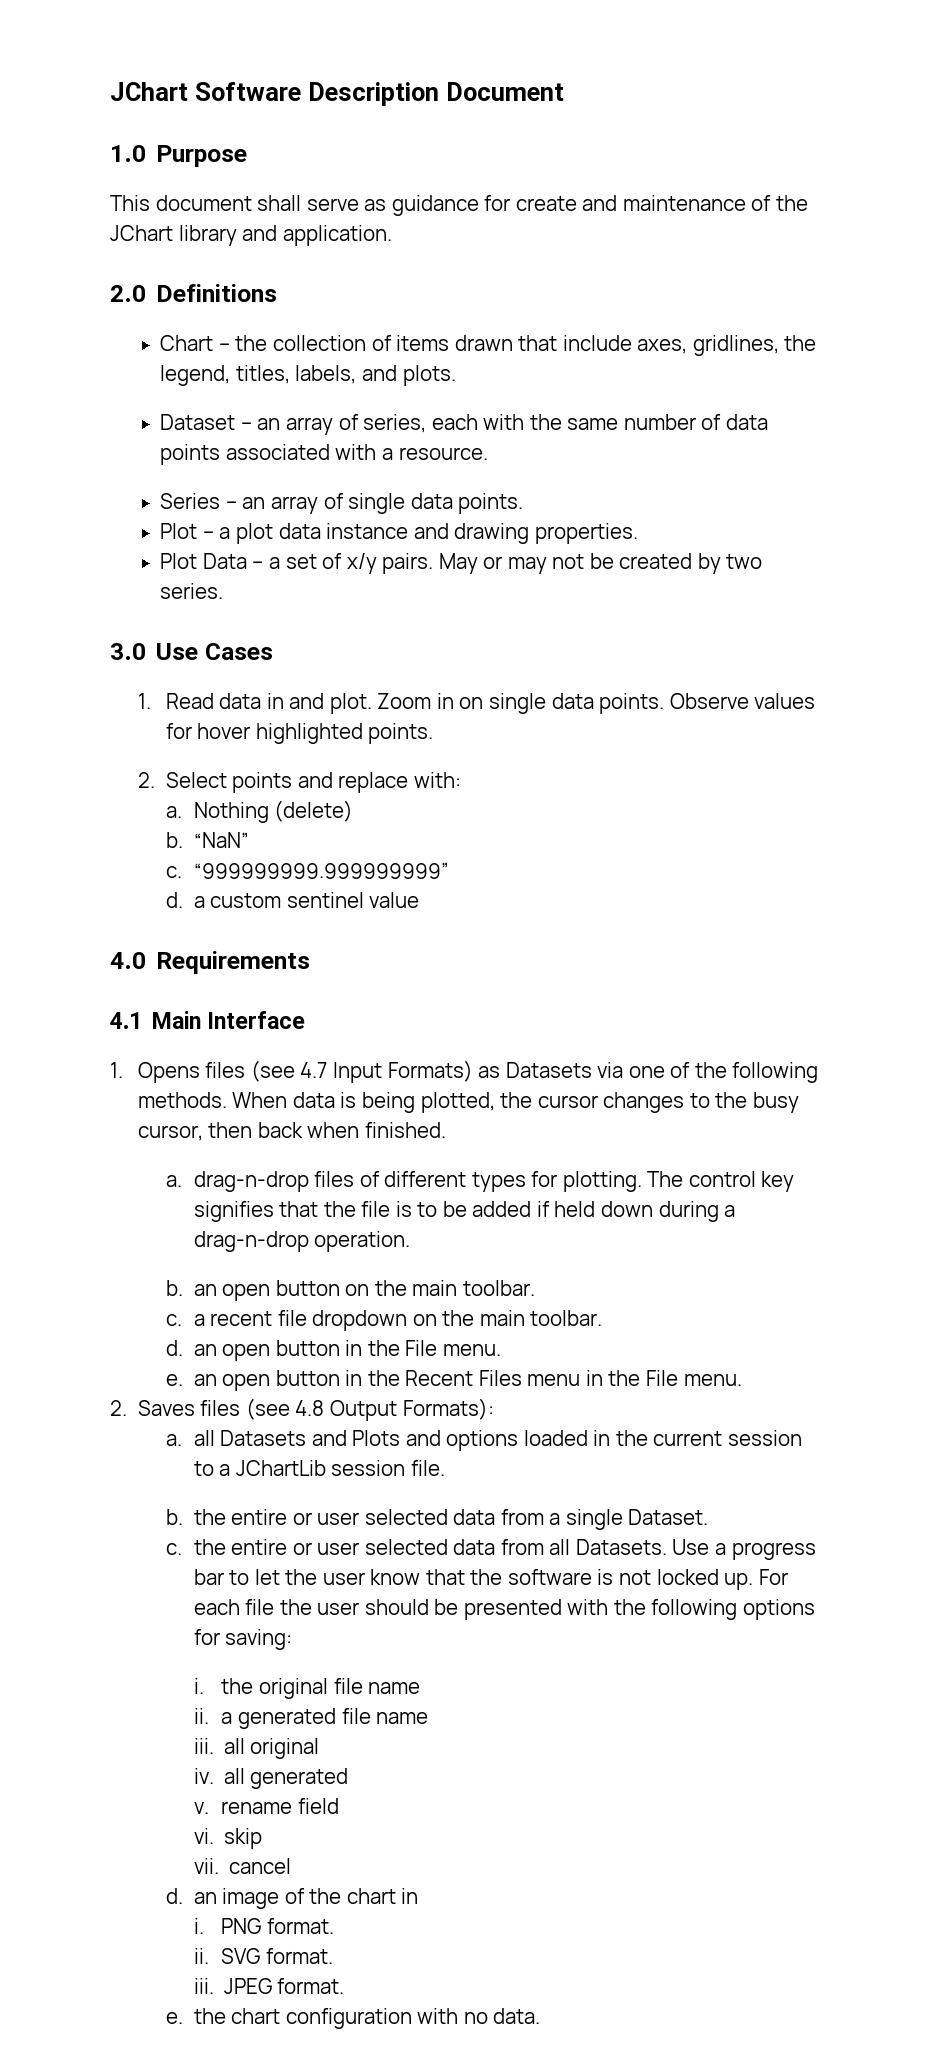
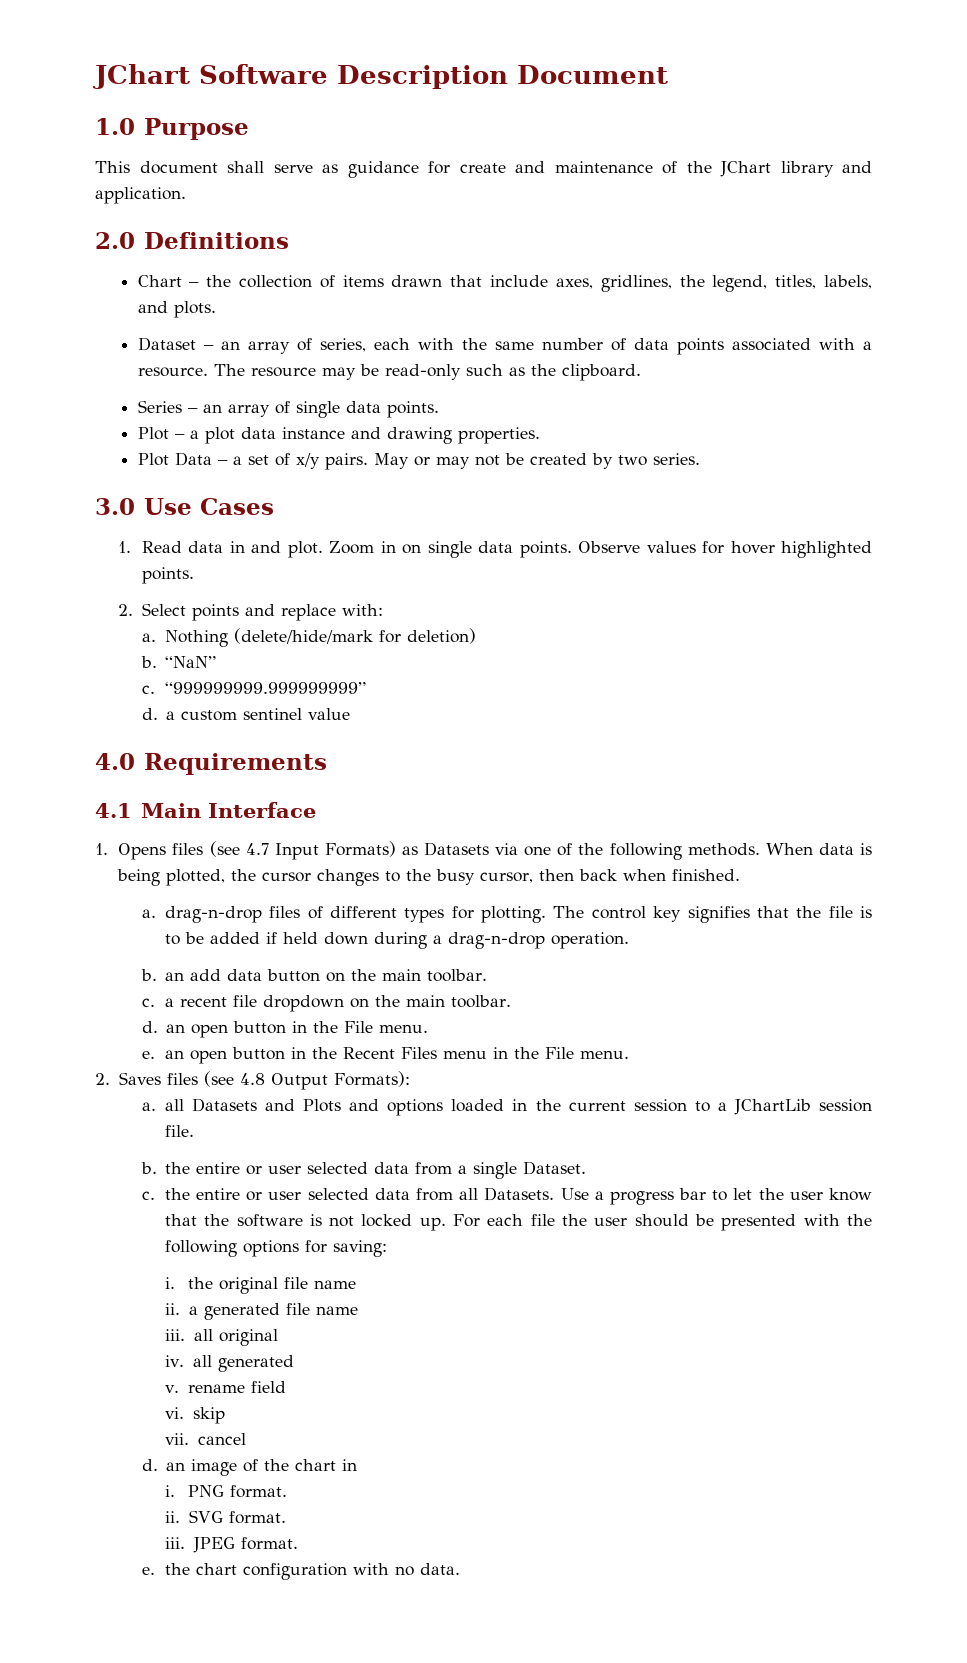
(488, 453) none -> [213,364,641,381] The resource may be read-only such as the clipboard.
[274,800,354,822] (delete) -> [233,628,476,644] (delete/hide/mark for deletion)
[222,1284,271,1301] open -> [190,969,263,981] add data

